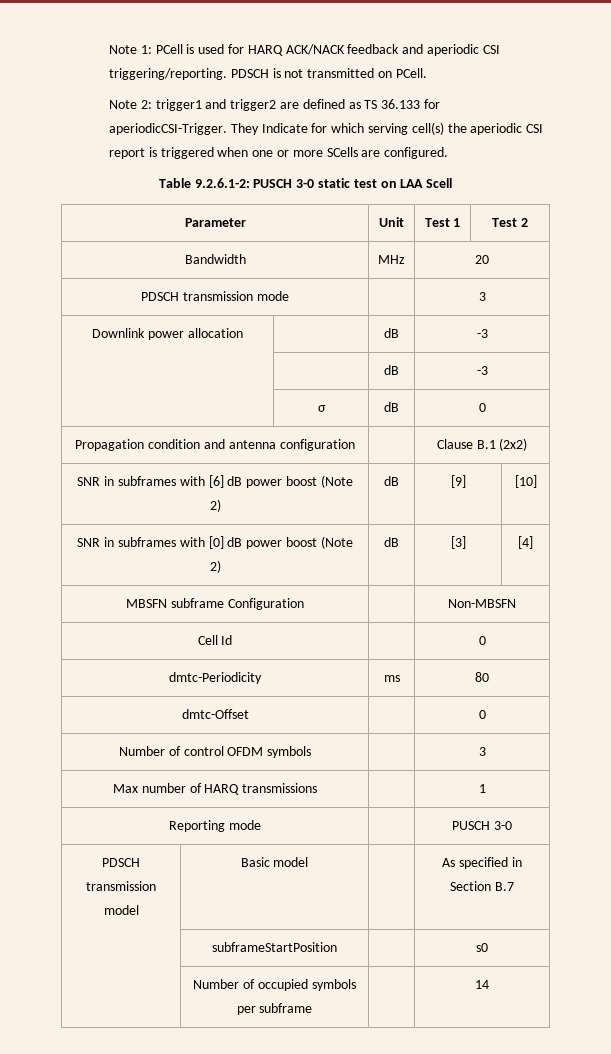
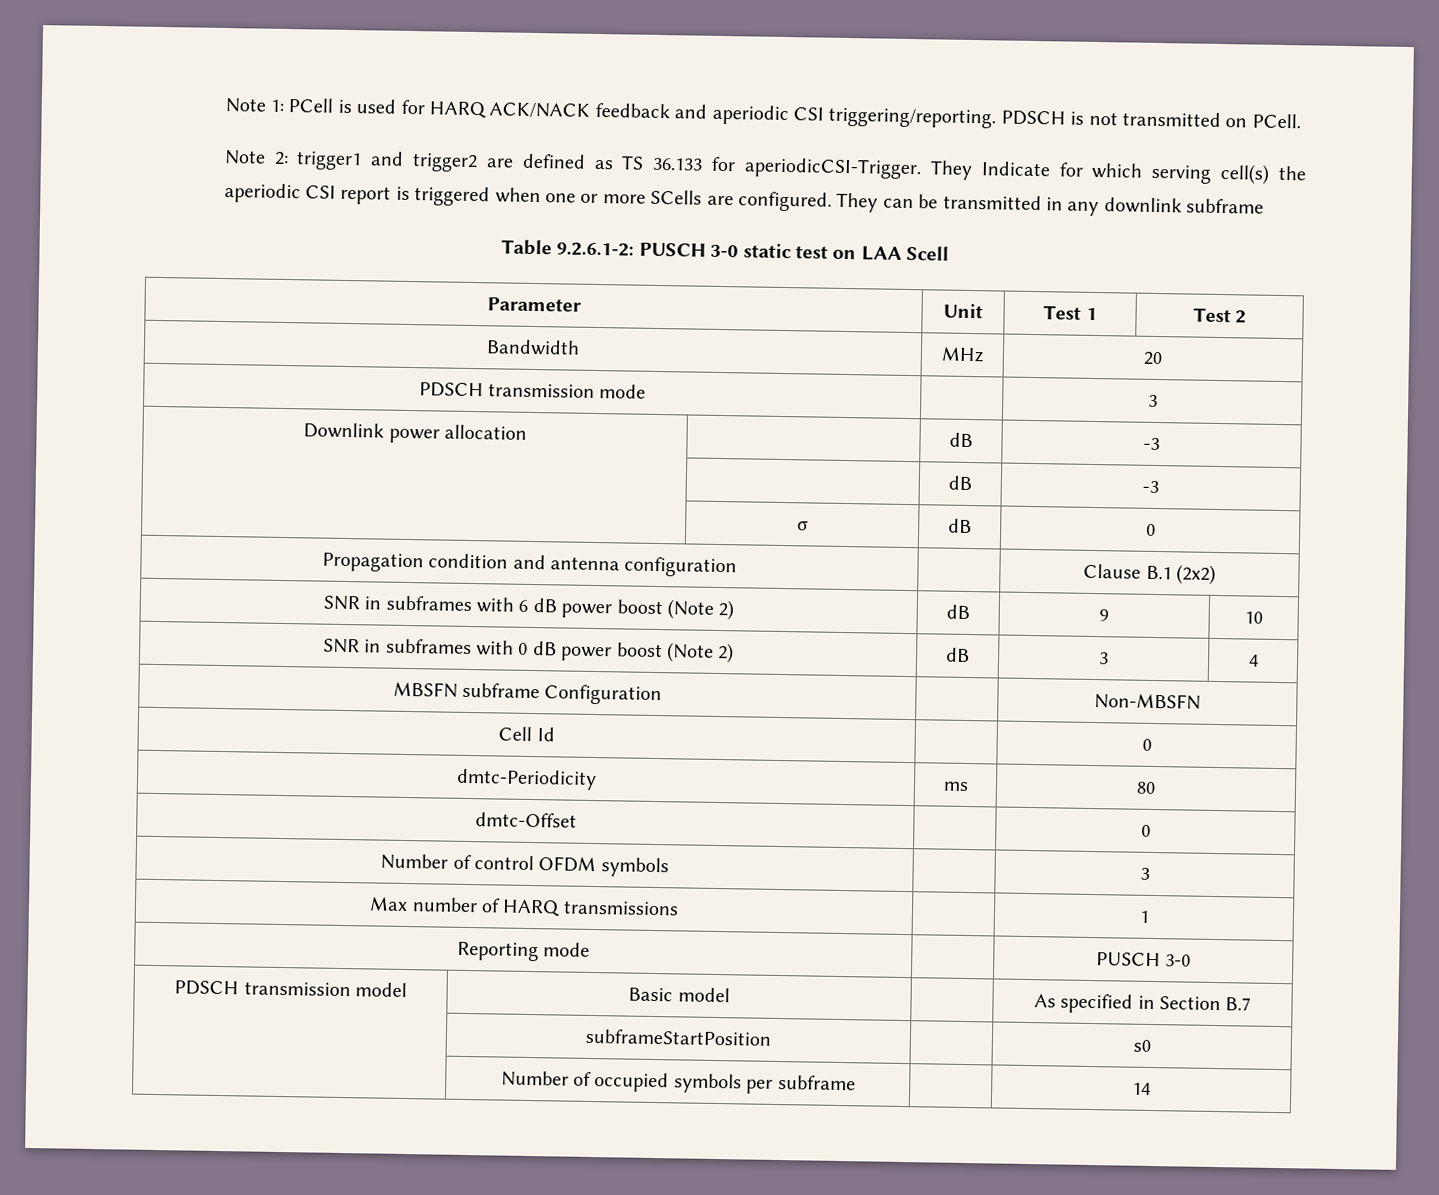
(449, 153) none -> [836,192,1265,217] They can be transmitted in any downlink subframe
[208,475,353,488] [209,499,221,512] [384,476,399,486] [450,475,466,488] [514,475,537,488] [77,536,353,549] [209,560,221,573] [384,537,399,547] [450,536,466,549] [518,536,533,549] [6] dB power boost (Note 2) | dB | [9] | [10] // SNR in subframes with [0] dB power boost (Note 2) | dB | [3] | [4] -> [518,598,735,621] [946,604,970,620] [1099,609,1109,622] [1244,611,1263,624] [322,638,735,664] [945,647,970,663] [1098,652,1109,665] [1247,654,1259,667] 6 dB power boost (Note 2) | dB | 9 | 10 // SNR in subframes with 0 dB power boost (Note 2) | dB | 3 | 4

